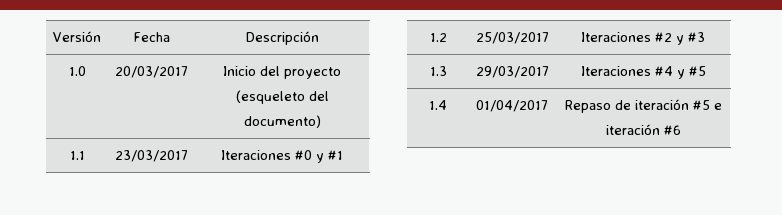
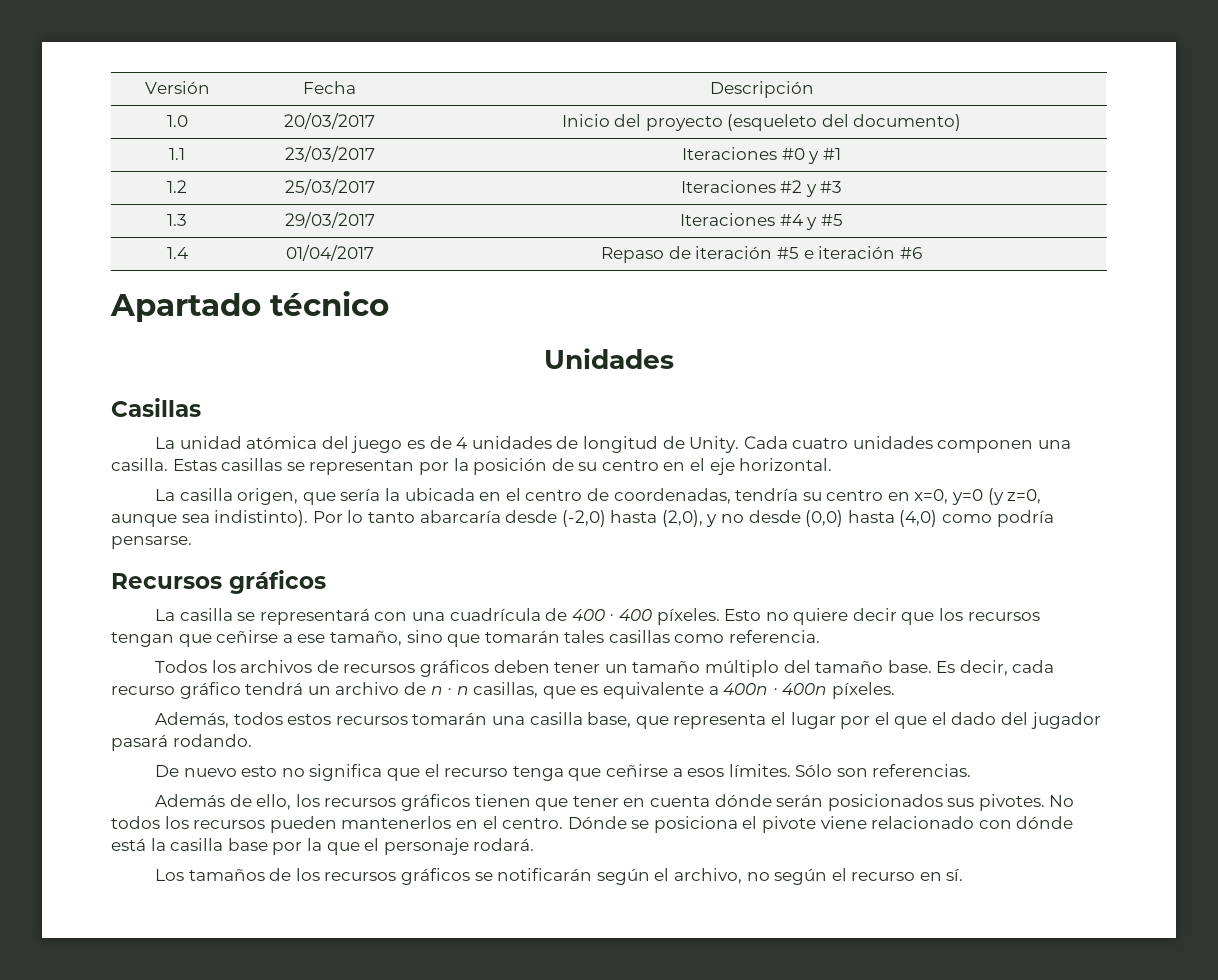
(681, 130) none -> [110,291,389,322] [544,348,674,369] [111,398,201,417] [155,436,1072,453] [111,458,833,475] [155,488,1042,505] [111,510,1054,527] [111,536,192,549] [111,570,326,594] [155,608,1040,625] [111,630,821,647] [155,660,1055,677] [111,682,896,699] [155,712,1101,729] [111,734,252,751] [155,764,972,781] [155,794,1075,811] [111,816,1074,833] [111,838,535,855] [155,868,964,885] // Apartado técnico // Unidades // Casillas // La unidad atómica del juego es de 4 unidades de longitud de Unity. Cada cuatro unidades componen una casilla. Estas casillas se representan por la posición de su centro en el eje horizontal. // La casilla origen, que sería la ubicada en el centro de coordenadas, tendría su centro en x=0, y=0 (y z=0, aunque sea indistinto). Por lo tanto abarcaría desde (-2,0) hasta (2,0), y no desde (0,0) hasta (4,0) como podría pensarse. // Recursos gráficos // La casilla se representará con una cuadrícula de 400 ∙ 400 píxeles. Esto no quiere decir que los recursos tengan que ceñirse a ese tamaño, sino que tomarán tales casillas como referencia. // Todos los archivos de recursos gráficos deben tener un tamaño múltiplo del tamaño base. Es decir, cada recurso gráfico tendrá un archivo de n ∙ n casillas, que es equivalente a 400n ∙ 400n píxeles. // Además, todos estos recursos tomarán una casilla base, que representa el lugar por el que el dado del jugador pasará rodando. // De nuevo esto no significa que el recurso tenga que ceñirse a esos límites. Sólo son referencias. // Además de ello, los recursos gráficos tienen que tener en cuenta dónde serán posicionados sus pivotes. No todos los recursos pueden mantenerlos en el centro. Dónde se posiciona el pivote viene relacionado con dónde está la casilla base por la que el personaje rodará. // Los tamaños de los recursos gráficos se notificarán según el archivo, no según el recurso en sí.

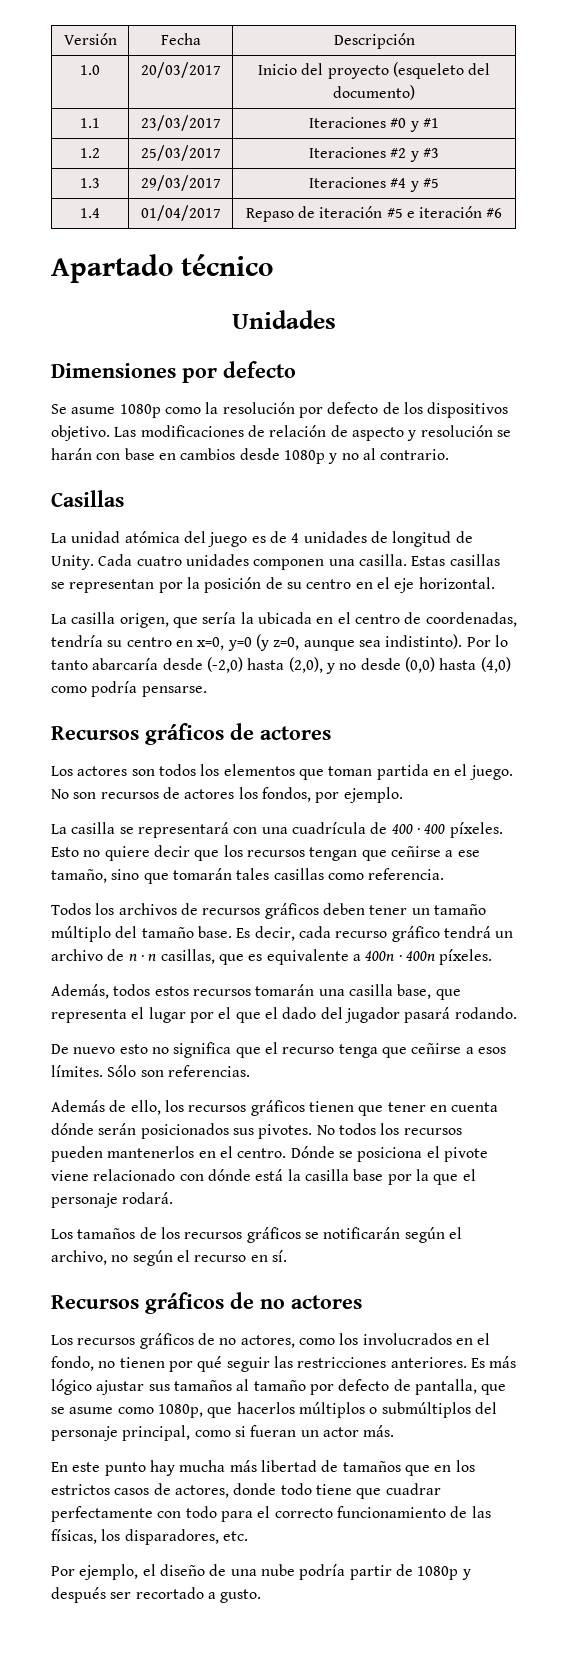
(674, 358) none -> [51,361,296,383] [51,402,509,418] [51,425,511,441] [51,448,450,464] // Dimensiones por defecto // Se asume 1080p como la resolución por defecto de los dispositivos objetivo. Las modificaciones de relación de aspecto y resolución se harán con base en cambios desde 1080p y no al contrario.
(326, 582) none -> [230,723,331,740] [51,764,513,780] [51,787,403,803] de actores // Los actores son todos los elementos que toman partida en el juego. No son recursos de actores los fondos, por ejemplo.
(964, 874) none -> [51,1292,362,1314] [51,1333,491,1349] [51,1356,517,1372] [51,1379,507,1395] [51,1402,497,1418] [51,1425,395,1441] [51,1460,475,1476] [51,1483,441,1499] [51,1506,491,1522] [51,1529,248,1545] [51,1564,471,1580] [51,1587,262,1603] // Recursos gráficos de no actores // Los recursos gráficos de no actores, como los involucrados en el fondo, no tienen por qué seguir las restricciones anteriores. Es más lógico ajustar sus tamaños al tamaño por defecto de pantalla, que se asume como 1080p, que hacerlos múltiplos o submúltiplos del personaje principal, como si fueran un actor más. // En este punto hay mucha más libertad de tamaños que en los estrictos casos de actores, donde todo tiene que cuadrar perfectamente con todo para el correcto funcionamiento de las físicas, los disparadores, etc. // Por ejemplo, el diseño de una nube podría partir de 1080p y después ser recortado a gusto.

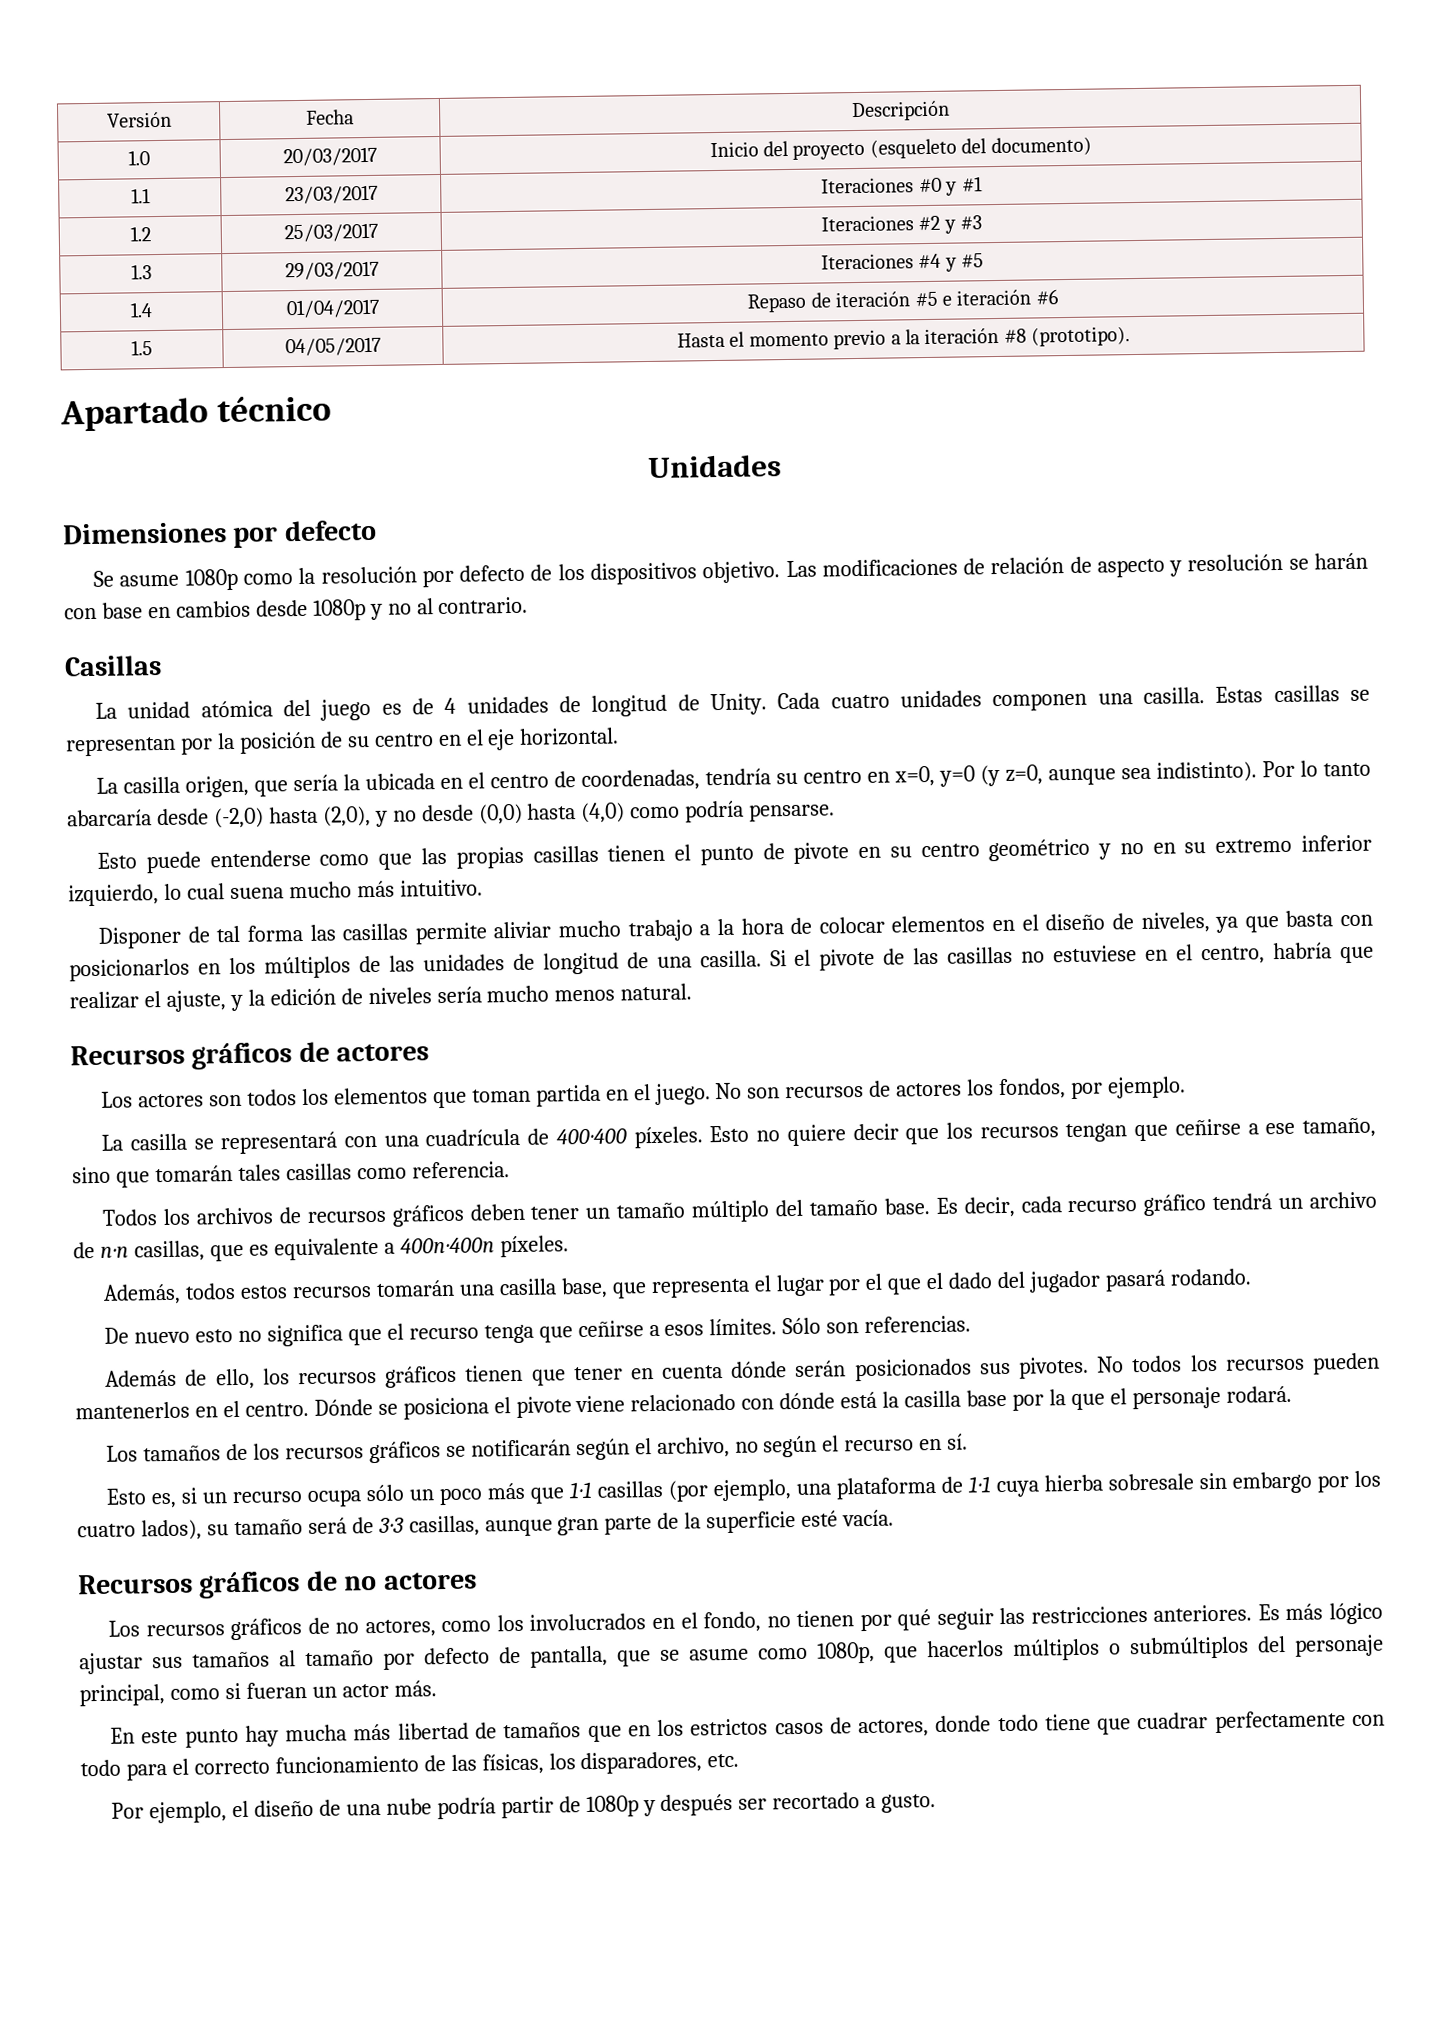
(503, 213) none -> [131,340,153,356] [285,336,381,357] [676,326,1131,350] // 1.5 | 04/05/2017 | Hasta el momento previo a la iteración #8 (prototipo).
(207, 691) none -> [97,834,1373,874] [68,879,483,907] [98,910,1374,949] [69,942,1374,982] [69,983,693,1012] // Esto puede entenderse como que las propias casillas tienen el punto de pivote en su centro geométrico y no en su extremo inferior izquierdo, lo cual suena mucho más intuitivo. // Disponer de tal forma las casillas permite aliviar mucho trabajo a la hora de colocar elementos en el diseño de niveles, ya que basta con posicionarlos en los múltiplos de las unidades de longitud de una casilla. Si el pivote de las casillas no estuviese en el centro, habría que realizar el ajuste, y la edición de niveles sería mucho menos natural.
[391,824,446,834] 400 ∙ 400 -> [555,1128,627,1145] 400∙400
[128,954,157,961] n ∙ n -> [99,1246,129,1258] n∙n
[365,951,435,961] 400n ∙ 400n -> [399,1237,495,1254] 400n∙400n
(287, 1256) none -> [106,1470,1381,1509] [77,1509,895,1541] // Esto es, si un recurso ocupa sólo un poco más que 1∙1 casillas (por ejemplo, una plataforma de 1∙1 cuya hierba sobresale sin embargo por los cuatro lados), su tamaño será de 3∙3 casillas, aunque gran parte de la superficie esté vacía.

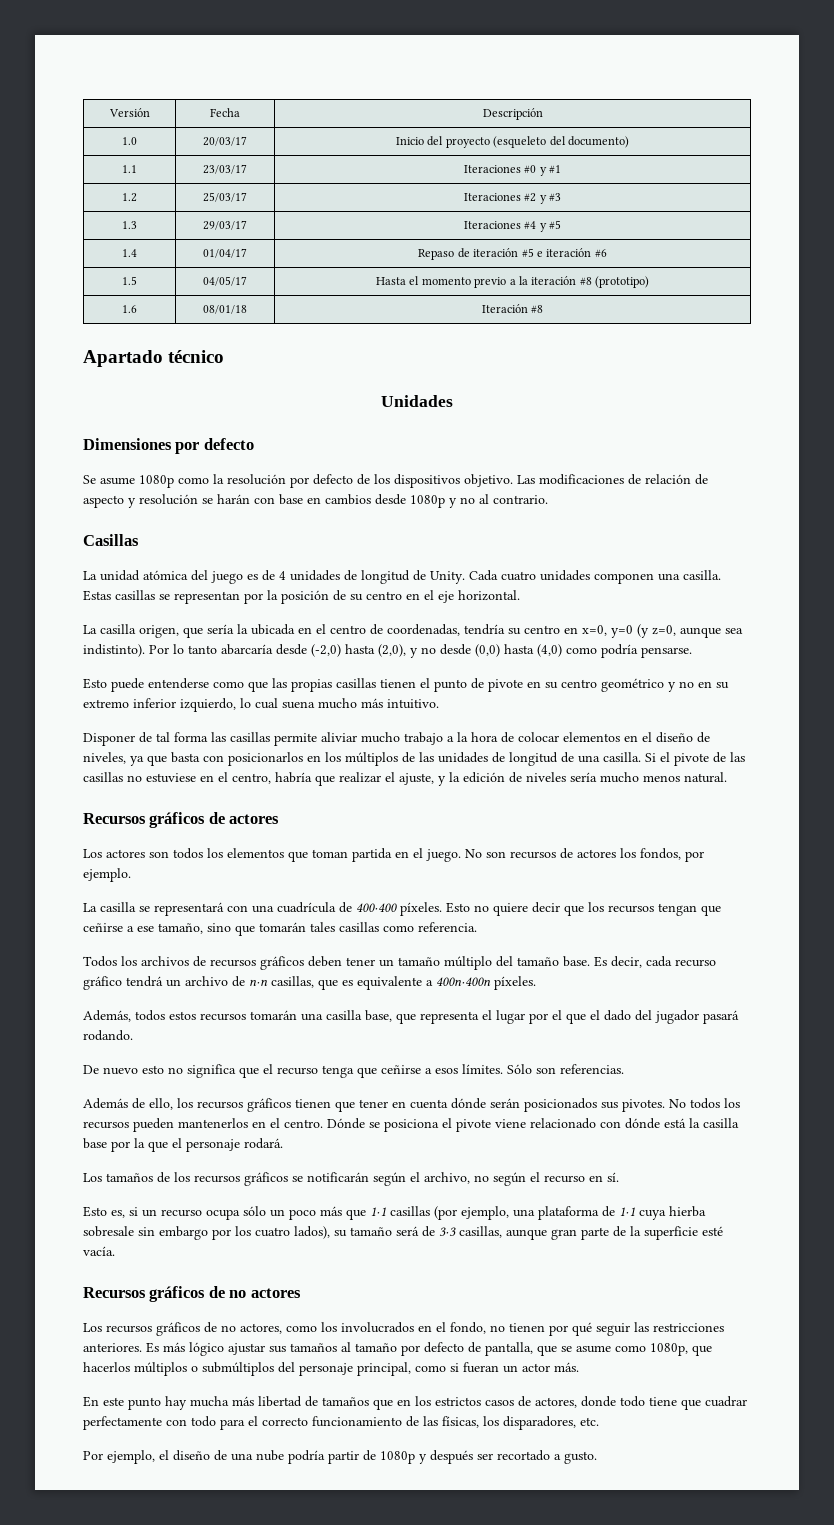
[283,146,377,167] 20/03/2017 -> [203,136,247,146] 20/03/17
[284,184,378,205] 23/03/2017 -> [203,164,247,174] 23/03/17
[284,222,378,243] 25/03/2017 -> [203,192,247,202] 25/03/17
[285,260,379,281] 29/03/2017 -> [203,220,247,230] 29/03/17
[285,298,380,319] 01/04/2017 -> [203,248,247,258] 01/04/17
[285,336,381,357] 04/05/2017 -> [203,276,247,286] 04/05/17
[1031,326,1131,347] (prototipo). -> [595,276,649,288] [122,305,137,313] [203,305,247,314] [481,304,544,313] (prototipo) // 1.6 | 08/01/18 | Iteración #8

